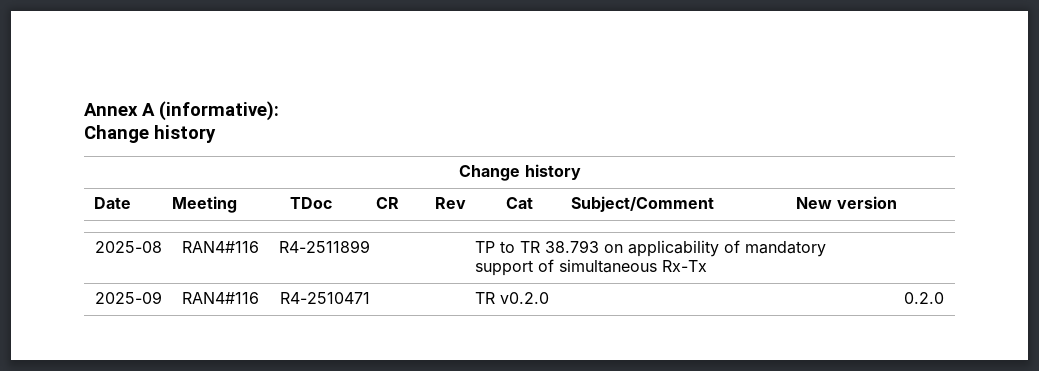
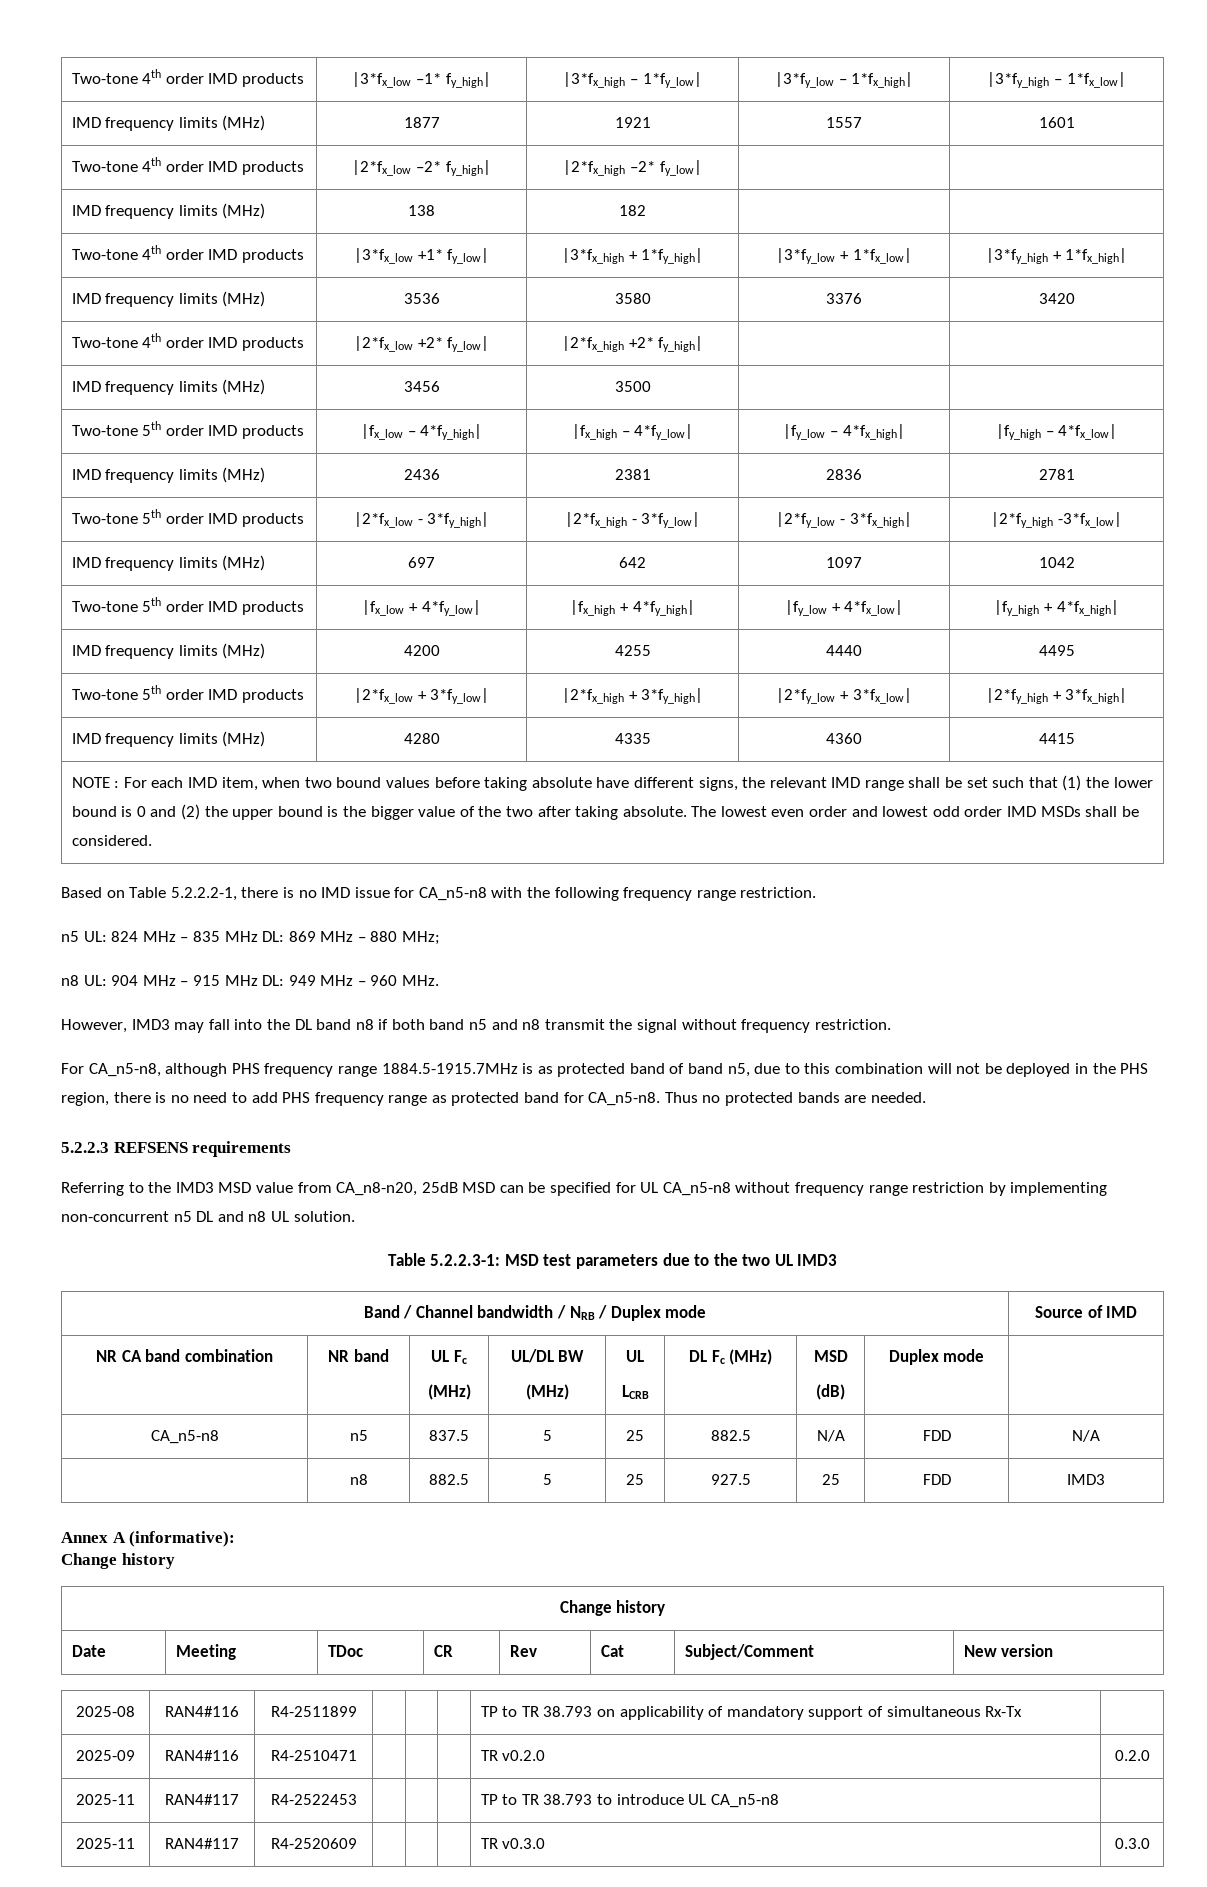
(84, 109) none -> [71,69,305,87] [352,72,491,88] [563,72,702,88] [774,72,914,88] [987,72,1126,88] [71,115,266,131] [403,117,440,128] [614,117,651,128] [826,117,862,128] [1038,117,1075,128] [71,157,305,175] [352,160,491,176] [563,160,702,176] [71,203,266,219] [408,205,435,216] [619,205,646,216] [71,245,305,263] [353,248,490,264] [561,248,704,264] [776,248,912,264] [985,248,1128,264] [71,291,266,307] [403,293,440,304] [614,293,651,304] [826,293,862,304] [1038,293,1075,304] [71,333,305,351] [353,336,490,352] [561,336,704,352] [71,379,266,395] [403,381,440,392] [614,381,651,392] [71,421,305,439] [360,424,483,440] [571,424,694,440] [783,424,905,440] [995,424,1118,440] [71,467,266,483] [403,469,440,480] [614,469,651,480] [826,469,862,480] [1038,469,1075,480] [71,509,305,527] [353,512,490,528] [564,512,701,528] [776,512,912,528] [991,512,1122,528] [71,555,266,571] [408,557,435,568] [619,557,646,568] [826,557,862,568] [1038,557,1075,568] [71,597,305,615] [362,600,481,616] [570,600,695,616] [784,600,904,616] [994,600,1119,616] [71,643,266,659] [403,645,440,656] [614,645,651,656] [826,645,862,656] [1038,645,1075,656] [71,685,305,703] [353,688,490,704] [561,688,704,704] [776,688,912,704] [985,688,1128,704] [71,731,266,747] [403,733,440,744] [614,733,651,744] [826,733,862,744] [1038,733,1075,744] [71,775,1153,791] [71,804,1139,820] [71,835,152,846] [61,887,817,901] [61,931,441,945] [61,975,440,986] [61,1019,891,1033] [61,1063,1149,1077] [61,1092,926,1106] [61,1141,292,1157] [61,1182,1108,1196] [61,1211,355,1222] [387,1253,838,1269] [363,1305,707,1321] [1034,1305,1138,1318] [96,1349,273,1362] [328,1349,389,1362] [431,1350,467,1364] [427,1384,471,1400] [510,1349,585,1363] [525,1384,569,1400] [626,1350,644,1362] [621,1385,649,1399] [688,1349,773,1365] [813,1350,848,1362] [816,1384,845,1400] [888,1349,985,1365] [150,1430,219,1444] [349,1430,368,1441] [429,1430,469,1441] [542,1430,552,1441] [626,1430,644,1441] [710,1430,751,1441] [816,1430,845,1442] [922,1430,951,1441] [1072,1430,1100,1442] [349,1474,368,1485] [429,1474,469,1485] [542,1474,552,1485] [626,1474,644,1485] [710,1474,751,1485] [821,1474,840,1485] [922,1474,951,1485] [1067,1474,1105,1485] Two-tone 4th order IMD products | |3*fx_low –1* fy_high| | |3*fx_high – 1*fy_low| | |3*fy_low – 1*fx_high| | |3*fy_high – 1*fx_low| // IMD frequency limits (MHz) | 1877 | 1921 | 1557 | 1601 // Two-tone 4th order IMD products | |2*fx_low –2* fy_high| | |2*fx_high –2* fy_low| | | // IMD frequency limits (MHz) | 138 | 182 | | // Two-tone 4th order IMD products | |3*fx_low +1* fy_low| | |3*fx_high + 1*fy_high| | |3*fy_low + 1*fx_low| | |3*fy_high + 1*fx_high| // IMD frequency limits (MHz) | 3536 | 3580 | 3376 | 3420 // Two-tone 4th order IMD products | |2*fx_low +2* fy_low| | |2*fx_high +2* fy_high| | | // IMD frequency limits (MHz) | 3456 | 3500 | | // Two-tone 5th order IMD products | |fx_low – 4*fy_high| | |fx_high – 4*fy_low| | |fy_low – 4*fx_high| | |fy_high – 4*fx_low| // IMD frequency limits (MHz) | 2436 | 2381 | 2836 | 2781 // Two-tone 5th order IMD products | |2*fx_low - 3*fy_high| | |2*fx_high - 3*fy_low| | |2*fy_low - 3*fx_high| | |2*fy_high -3*fx_low| // IMD frequency limits (MHz) | 697 | 642 | 1097 | 1042 // Two-tone 5th order IMD products | |fx_low + 4*fy_low| | |fx_high + 4*fy_high| | |fy_low + 4*fx_low| | |fy_high + 4*fx_high| // IMD frequency limits (MHz) | 4200 | 4255 | 4440 | 4495 // Two-tone 5th order IMD products | |2*fx_low + 3*fy_low| | |2*fx_high + 3*fy_high| | |2*fy_low + 3*fx_low| | |2*fy_high + 3*fx_high| // IMD frequency limits (MHz) | 4280 | 4335 | 4360 | 4415 // NOTE : For each IMD item, when two bound values before taking absolute have different signs, the relevant IMD range shall be set such that (1) the lower bound is 0 and (2) the upper bound is the bigger value of the two after taking absolute. The lowest even order and lowest odd order IMD MSDs shall be considered. // Based on Table 5.2.2.2-1, there is no IMD issue for CA_n5-n8 with the following frequency range restriction. // n5 UL: 824 MHz – 835 MHz DL: 869 MHz – 880 MHz; // n8 UL: 904 MHz – 915 MHz DL: 949 MHz – 960 MHz. // However, IMD3 may fall into the DL band n8 if both band n5 and n8 transmit the signal without frequency restriction. // For CA_n5-n8, although PHS frequency range 1884.5-1915.7MHz is as protected band of band n5, due to this combination will not be deployed in the PHS region, there is no need to add PHS frequency range as protected band for CA_n5-n8. Thus no protected bands are needed. // 5.2.2.3 REFSENS requirements // Referring to the IMD3 MSD value from CA_n8-n20, 25dB MSD can be specified for UL CA_n5-n8 without frequency range restriction by implementing non-concurrent n5 DL and n8 UL solution. // Table 5.2.2.3-1: MSD test parameters due to the two UL IMD3 // Band / Channel bandwidth / NRB / Duplex mode | Source of IMD // NR CA band combination | NR band | UL Fc // (MHz) | UL/DL BW // (MHz) | UL // LCRB | DL Fc (MHz) | MSD // (dB) | Duplex mode | // CA_n5-n8 | n5 | 837.5 | 5 | 25 | 882.5 | N/A | FDD | N/A // | n8 | 882.5 | 5 | 25 | 927.5 | 25 | FDD | IMD3 //
(944, 298) none -> [76,1794,135,1805] [165,1794,239,1805] [270,1794,357,1805] [480,1794,779,1808] [76,1838,135,1849] [165,1838,239,1849] [270,1838,357,1849] [480,1838,546,1849] [1114,1838,1150,1849] // 2025-11 | RAN4#117 | R4-2522453 | | | | TP to TR 38.793 to introduce UL CA_n5-n8 | // 2025-11 | RAN4#117 | R4-2520609 | | | | TR v0.3.0 | 0.3.0

